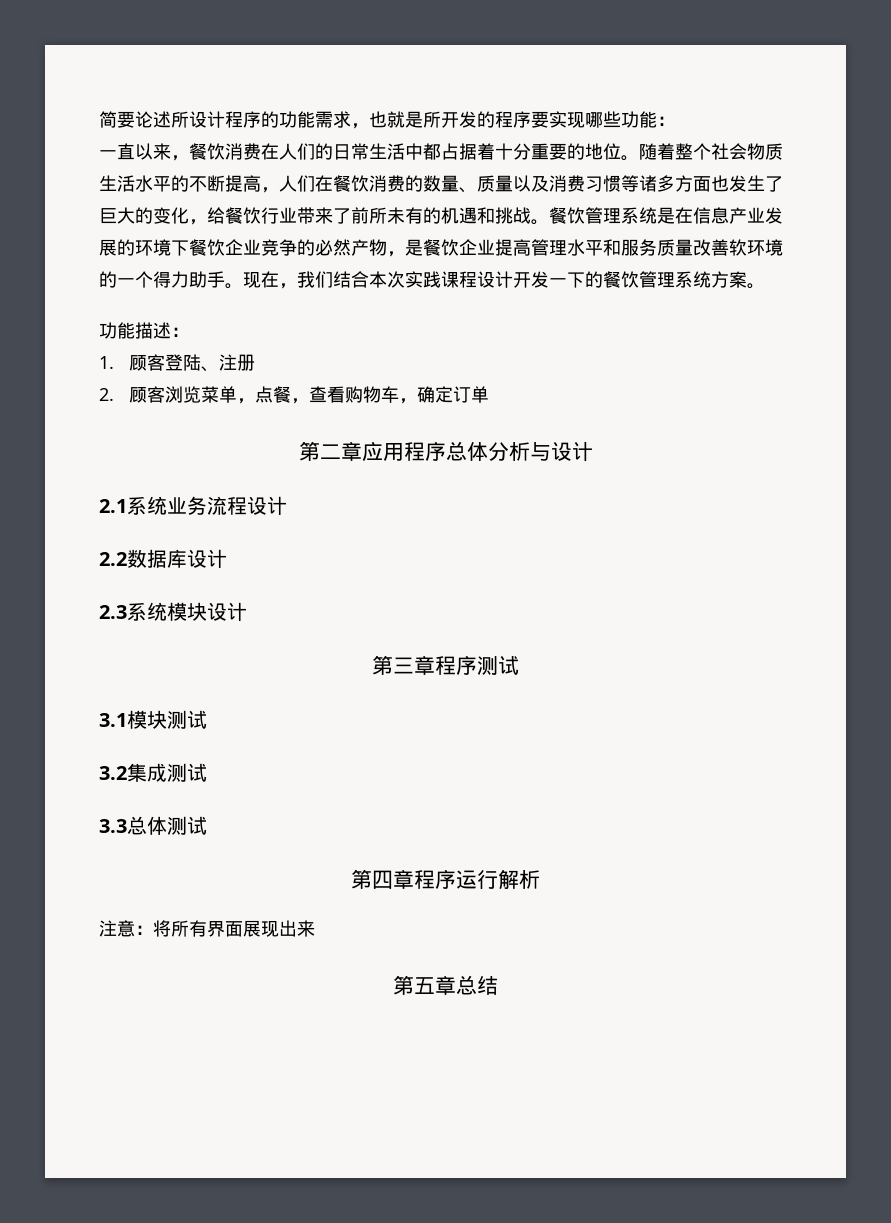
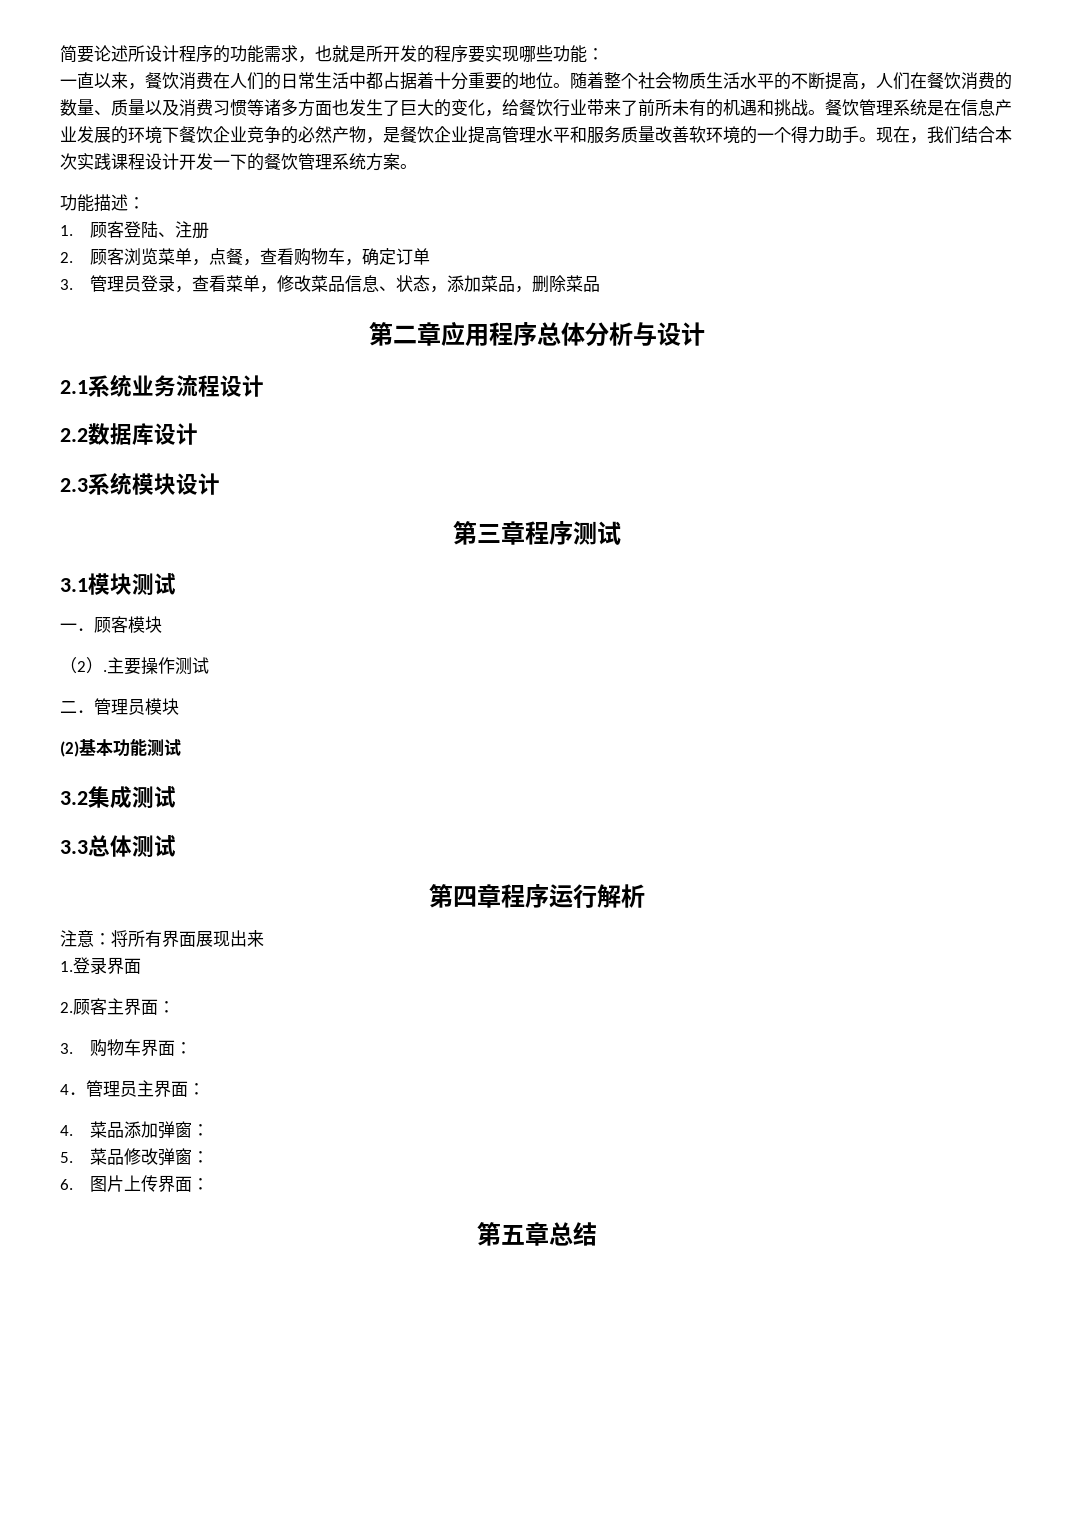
(489, 394) none -> [60,275,600,293] // 3.管理员登录，查看菜单，修改菜品信息、状态，添加菜品，删除菜品
(207, 719) none -> [60,616,162,633] [60,657,209,675] [60,698,179,715] [60,738,181,757] // 一．顾客模块 // （2）.主要操作测试 // 二．管理员模块 // (2)基本功能测试
(315, 928) none -> [60,957,141,974] [60,998,175,1015] [60,1039,192,1057] [60,1080,205,1097] [60,1121,209,1139] [60,1148,209,1166] [60,1175,209,1192] // 1.登录界面 // 2.顾客主界面： // 3.购物车界面： // 4．管理员主界面： // 4.菜品添加弹窗： // 5.菜品修改弹窗： // 6.图片上传界面：

